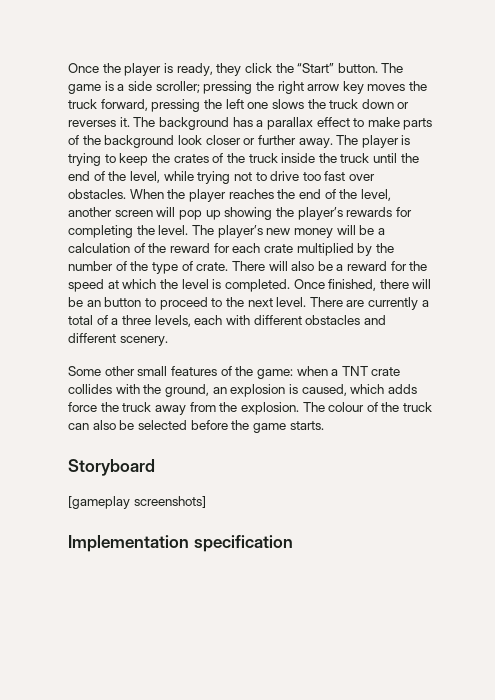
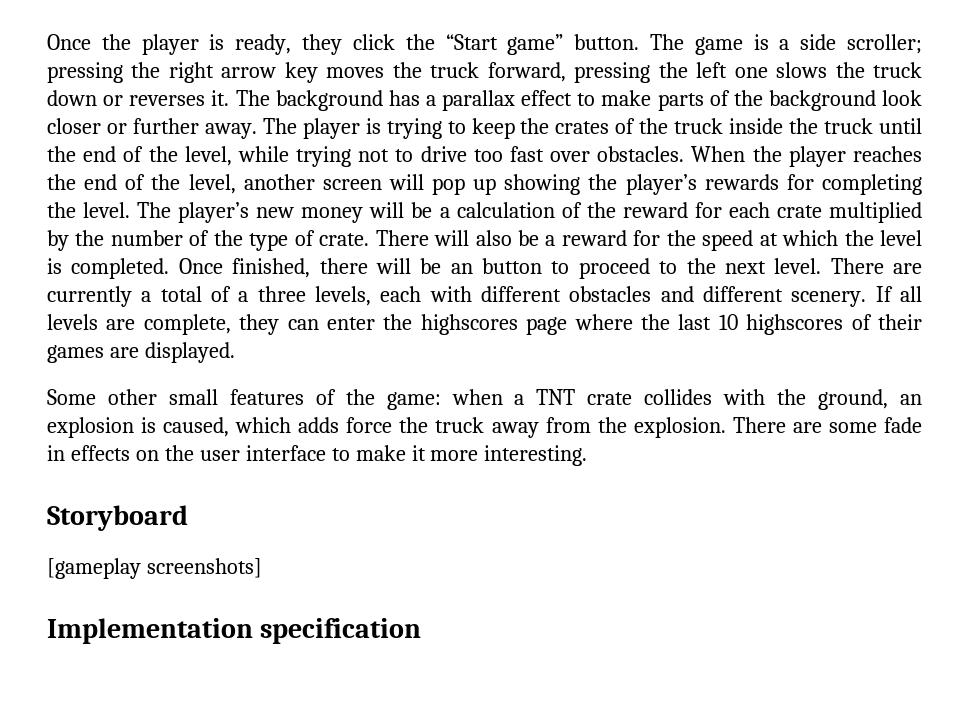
[297,63,335,73] “Start” -> [445,34,564,55] “Start game”
(168, 341) none -> [875,286,923,302] [47,314,922,335] [47,342,235,363] If all levels are complete, they can enter the highscores page where the last 10 highscores of their games are displayed.
[302,402,433,412] [68,420,324,433] The colour of the truck can also be selected before the game starts. -> [732,417,923,433] [47,445,588,466] There are some fade in effects on the user interface to make it more interesting.

